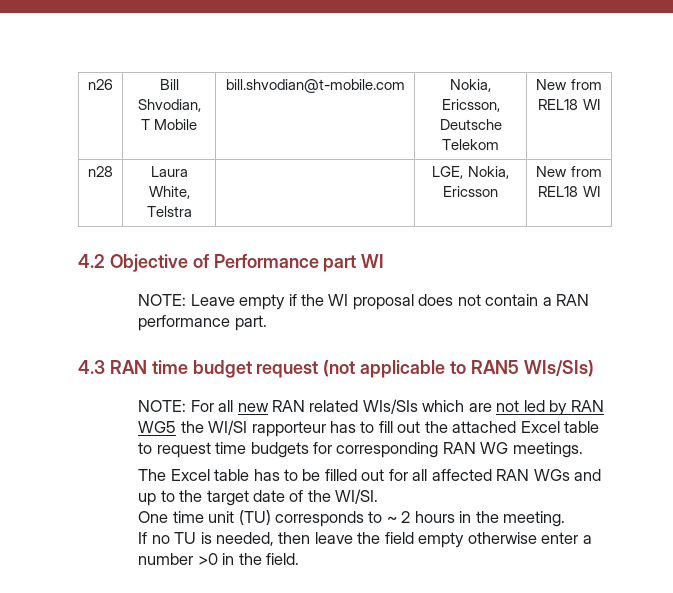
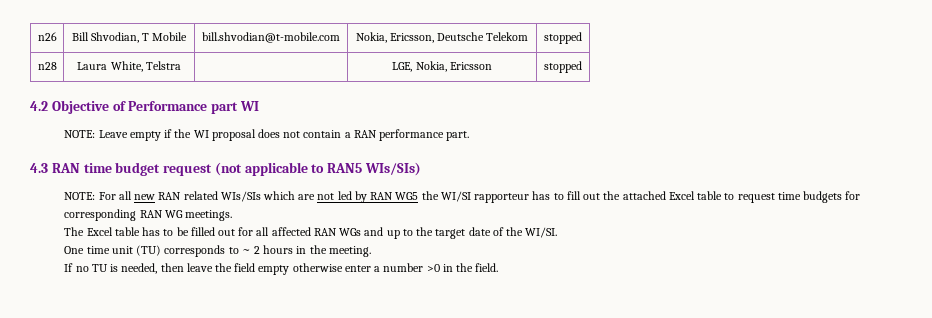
[536,79,602,90] [538,99,600,110] New from REL18 WI -> [544,32,582,44] stopped
[536,166,602,177] [538,186,600,197] New from REL18 WI -> [544,61,582,73] stopped

